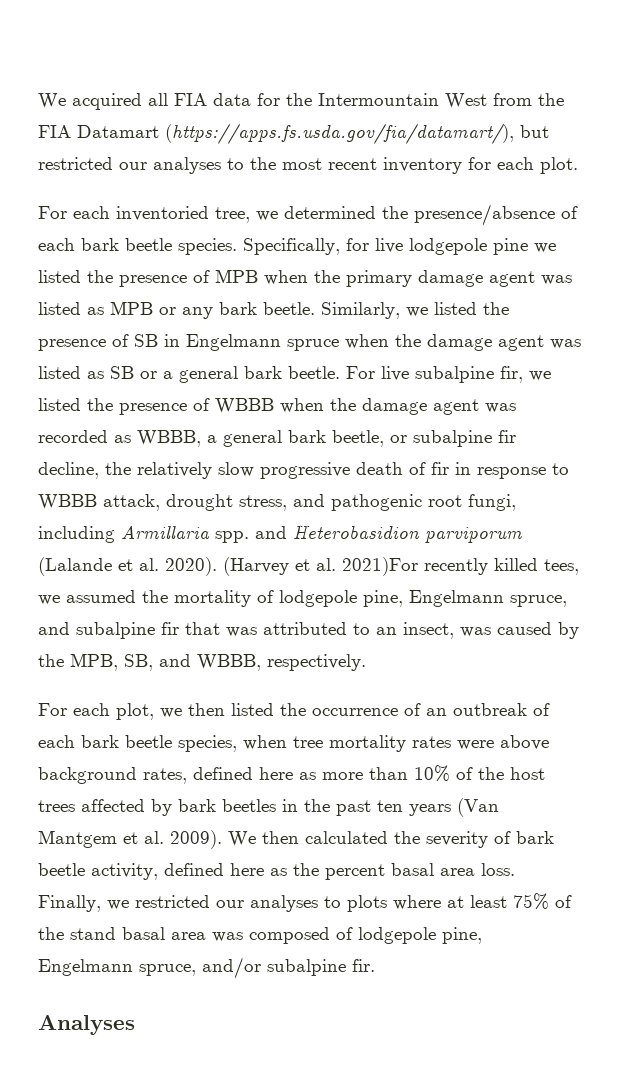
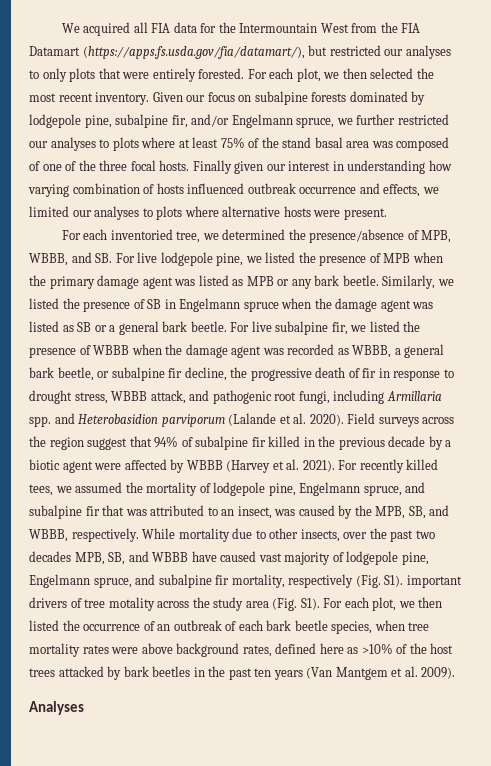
[250,157,578,174] the most recent inventory for each plot. -> [42,68,434,82] [29,91,426,105] [29,114,449,128] [29,137,450,151] [29,160,452,174] [28,183,439,197] [29,206,387,220] only plots that were entirely forested. For each plot, we then selected the most recent inventory. Given our focus on subalpine forests dominated by lodgepole pine, subalpine fir, and/or Engelmann spruce, we further restricted our analyses to plots where at least 75% of the stand basal area was composed of one of the three focal hosts. Finally given our interest in understanding how varying combination of hosts influenced outbreak occurrence and effects, we limited our analyses to plots where alternative hosts were present.
[38,238,369,255] each bark beetle species. Specifically, for -> [421,230,452,243] [29,252,135,266] MPB, WBBB, and SB. For
[493,238,528,255] pine -> [216,253,244,266] pine,
[137,462,254,479] relatively slow -> (248, 372) none
[38,494,287,511] WBBB attack, drought stress, -> [29,390,186,404] drought stress, WBBB attack,
(217, 566) none -> [347,413,455,427] [29,436,452,450] [29,459,223,473] Field surveys across the region suggest that 94% of subalpine fir killed in the previous decade by a biotic agent were affected by WBBB
[342,557,418,576] 2021)For -> [302,460,358,472] 2021). For
(366, 662) // -> [142,528,435,542] [29,551,429,565] [29,574,462,588] [29,597,320,611] While mortality due to other insects, over the past two decades MPB, SB, and WBBB have caused vast majority of lodgepole pine, Engelmann spruce, and subalpine fir mortality, respectively (Fig. S1). important drivers of tree motality across the study area (Fig. S1).
[322,765,450,782] more than 10% -> [361,643,393,654] >10%
[81,799,145,812] affected -> [58,666,104,677] attacked
[228,831,554,848] [38,863,515,880] [38,893,572,912] [38,927,482,944] [38,957,375,979] We then calculated the severity of bark beetle activity, defined here as the percent basal area loss. Finally, we restricted our analyses to plots where at least 75% of the stand basal area was composed of lodgepole pine, Engelmann spruce, and/or subalpine fir. -> (456, 673) none

